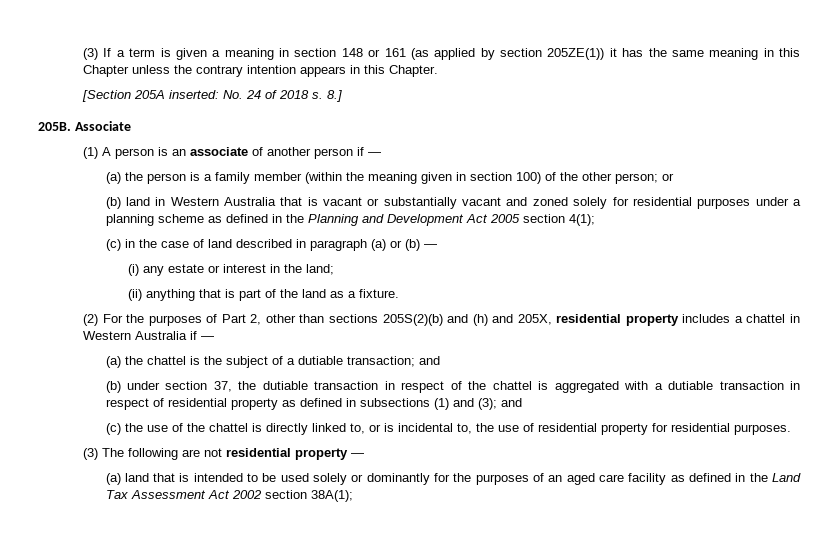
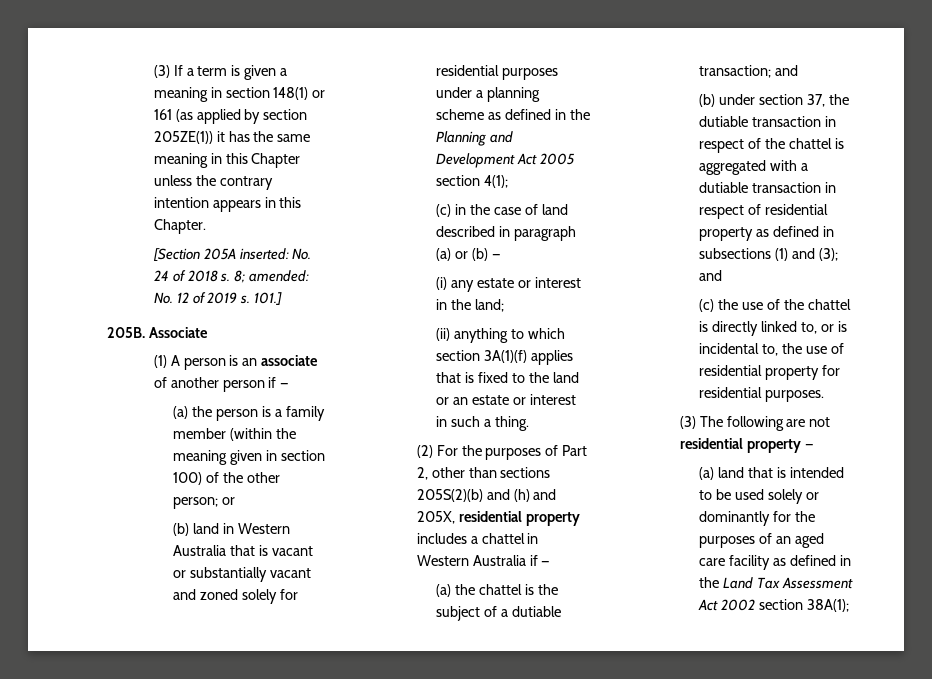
[341,48,363,57] 148 -> [273,87,309,100] 148(1)
[327,90,343,102] 8.] -> [234,270,310,283] [153,292,283,305] 8; amended: No. 12 of 2019 s. 101.]
[199,289,400,301] that is part of the land as a fixture. -> [510,328,565,339] [436,350,573,365] [436,372,579,383] [436,394,576,405] [436,416,529,431] to which section 3A(1)(f) applies that is fixed to the land or an estate or interest in such a thing.

